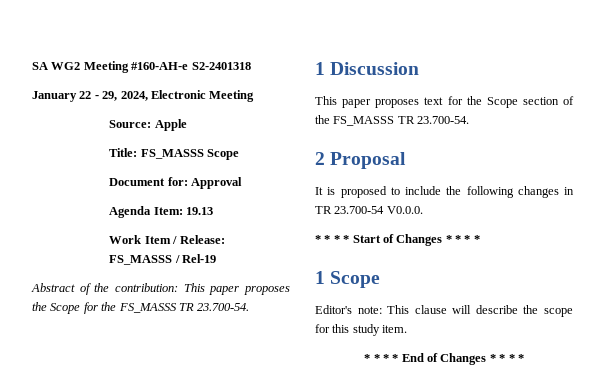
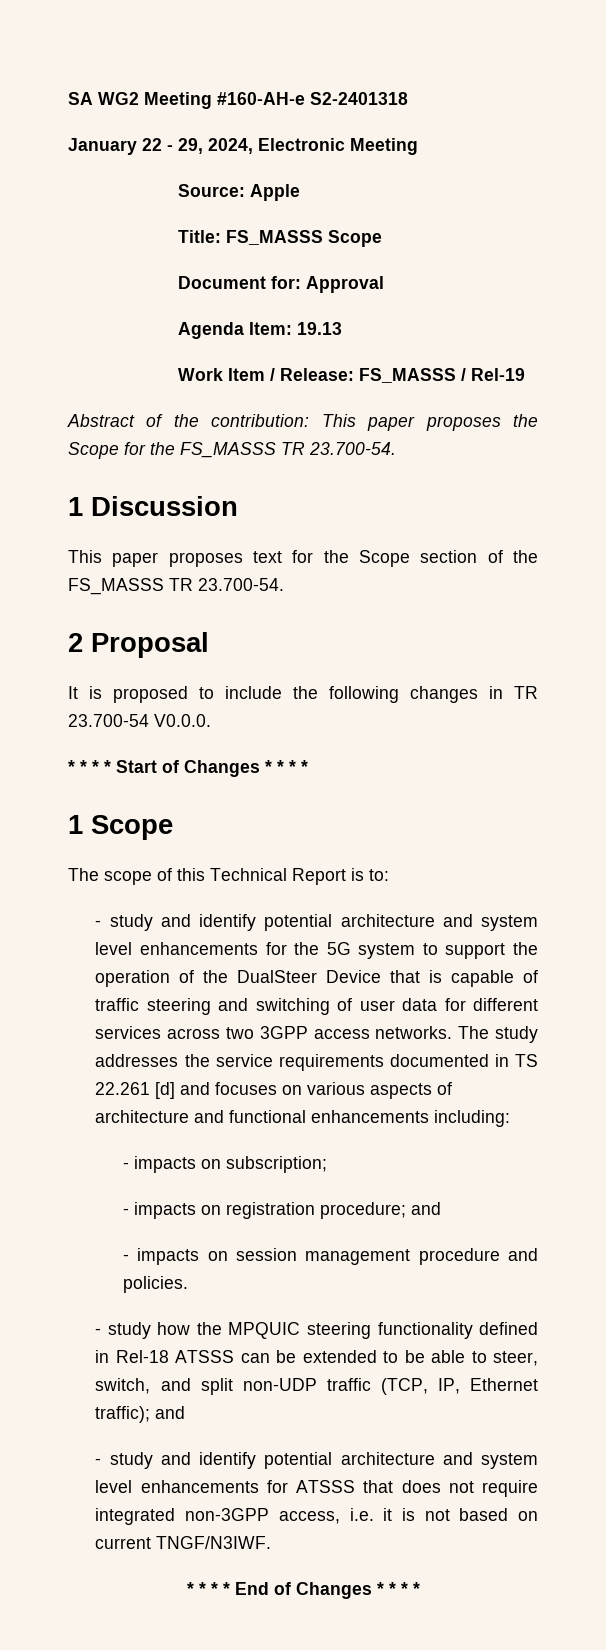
[315,305,573,317] [315,324,408,336] Editor's note: This clause will describe the scope for this study item. -> [68,868,389,885] [95,914,538,931] [95,942,538,959] [95,970,538,987] [95,998,539,1015] [95,1026,538,1043] [95,1054,538,1071] [95,1082,453,1099] [95,1110,511,1127] [122,1156,327,1173] [122,1202,441,1219] [122,1248,538,1265] [122,1276,188,1293] [95,1322,538,1339] [95,1350,538,1366] [95,1378,538,1395] [95,1406,186,1423] [95,1452,538,1469] [95,1480,538,1497] [95,1508,539,1525] [95,1536,272,1549] The scope of this Technical Report is to: // - study and identify potential architecture and system level enhancements for the 5G system to support the operation of the DualSteer Device that is capable of traffic steering and switching of user data for different services across two 3GPP access networks. The study addresses the service requirements documented in TS 22.261 [d] and focuses on various aspects of architecture and functional enhancements including: // - impacts on subscription; // - impacts on registration procedure; and // - impacts on session management procedure and policies. // - study how the MPQUIC steering functionality defined in Rel-18 ATSSS can be extended to be able to steer, switch, and split non-UDP traffic (TCP, IP, Ethernet traffic); and // - study and identify potential architecture and system level enhancements for ATSSS that does not require integrated non-3GPP access, i.e. it is not based on current TNGF/N3IWF.

